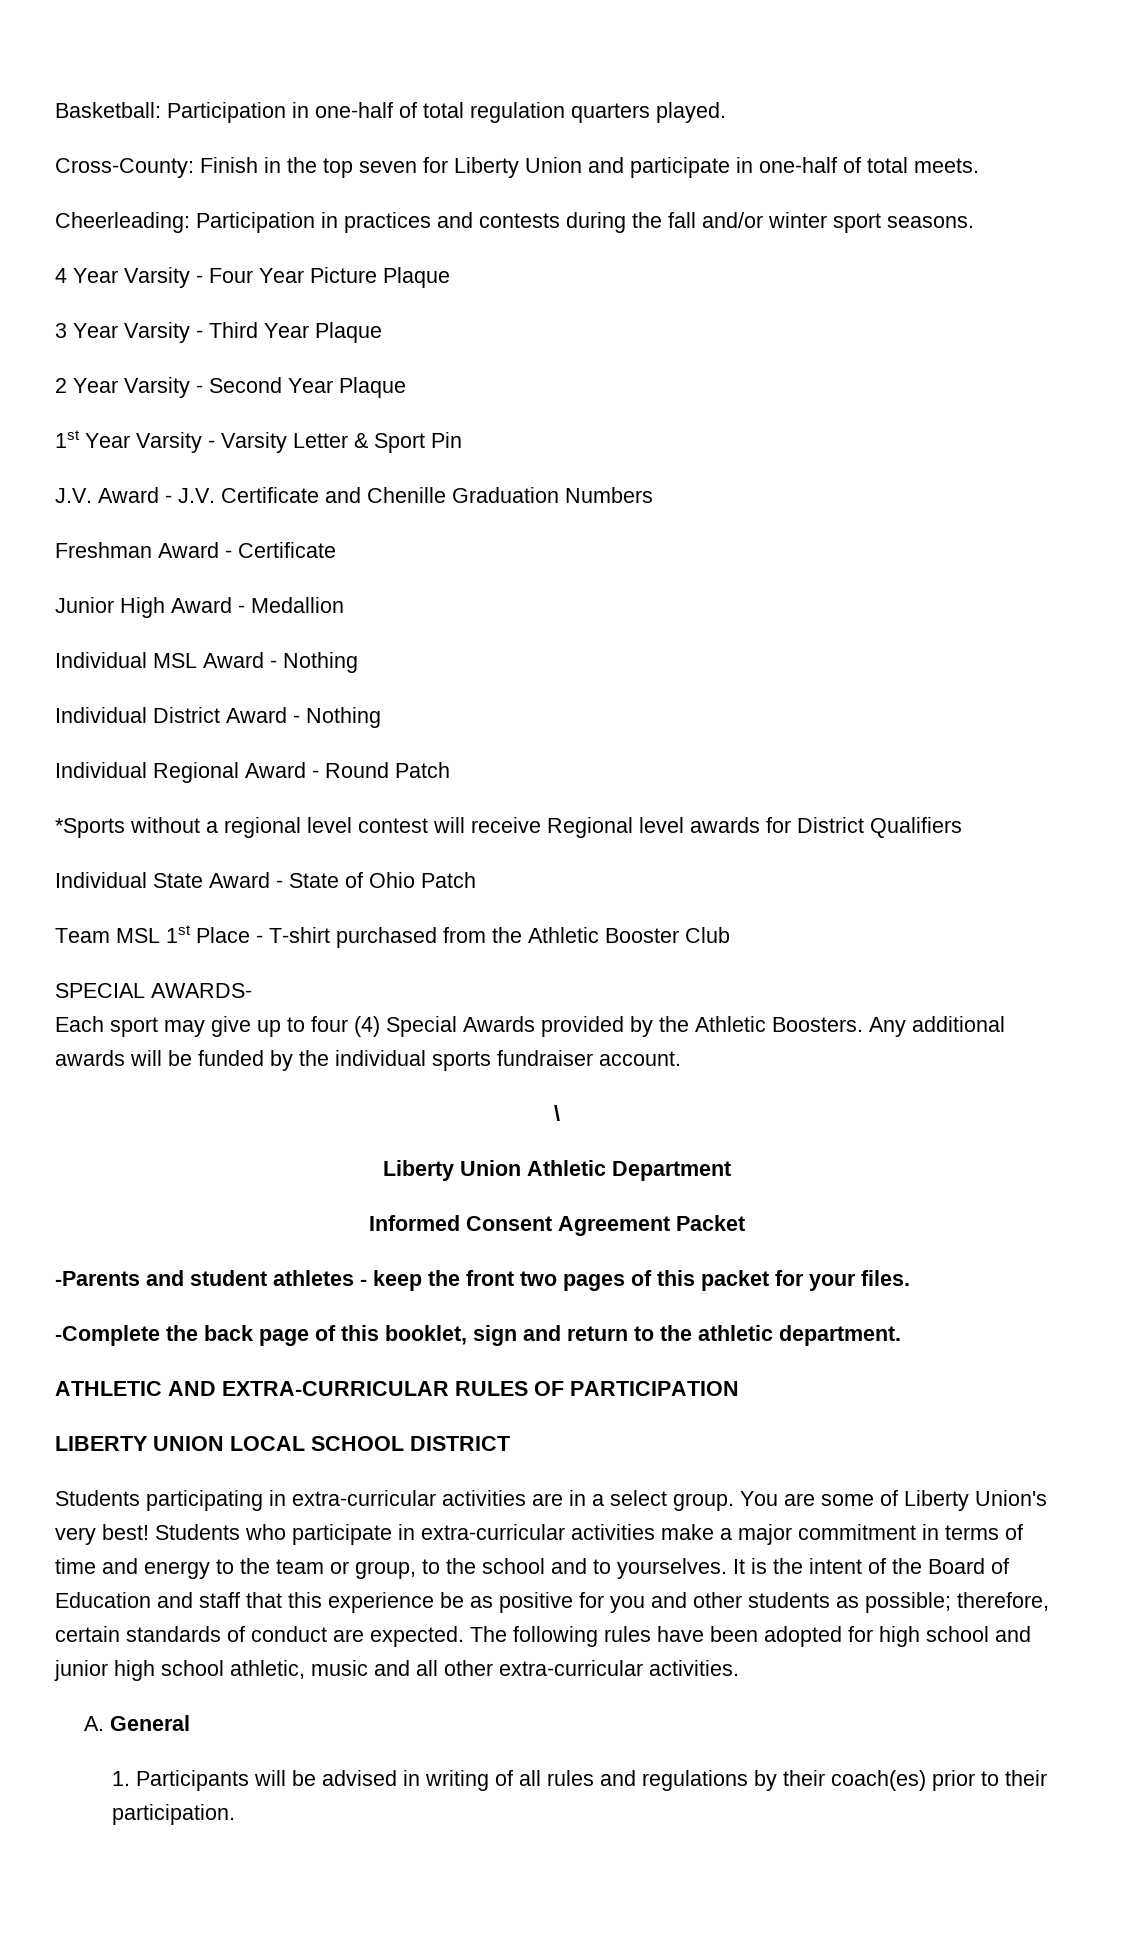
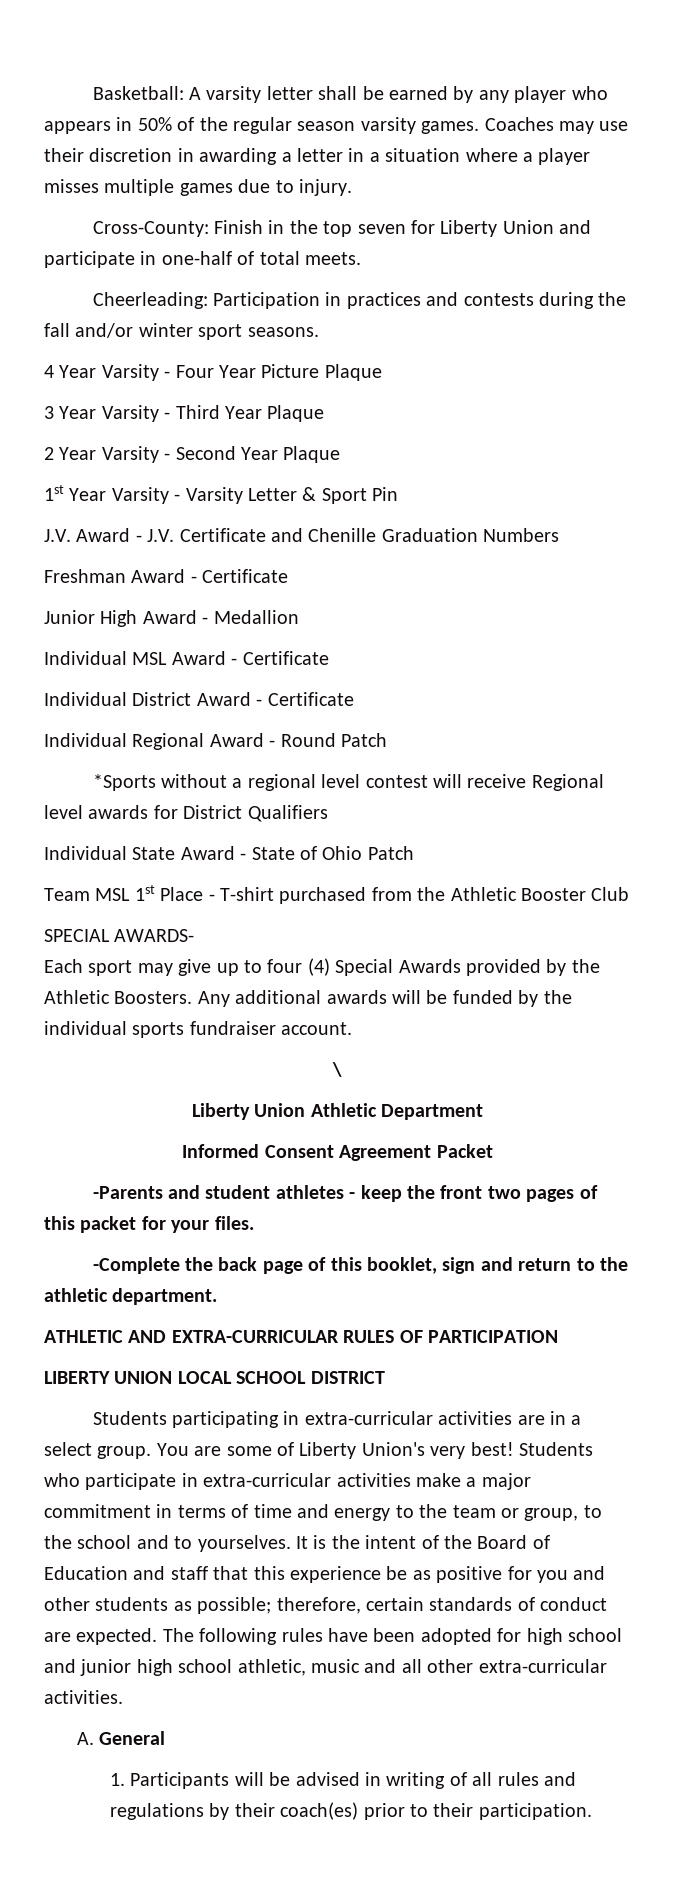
[167,102,726,123] Participation in one-half of total regulation quarters played. -> [188,86,608,103] [44,117,629,134] [44,148,591,165] [44,179,352,196] A varsity letter shall be earned by any player who appears in 50% of the regular season varsity games. Coaches may use their discretion in awarding a letter in a situation where a player misses multiple games due to injury.
[283,652,358,673] Nothing -> [242,651,329,665] Certificate
[306,707,381,728] Nothing -> [267,692,354,706] Certificate

